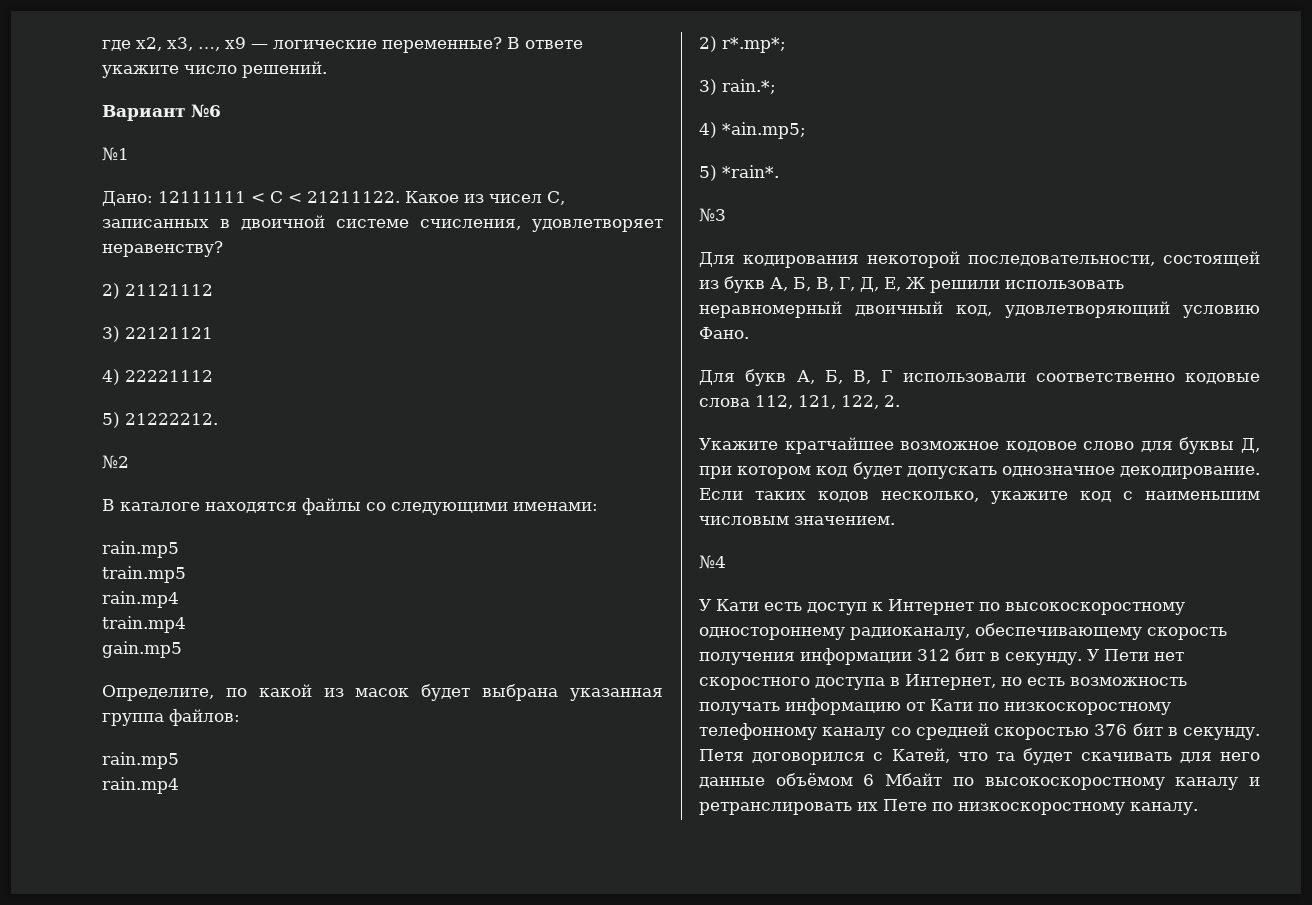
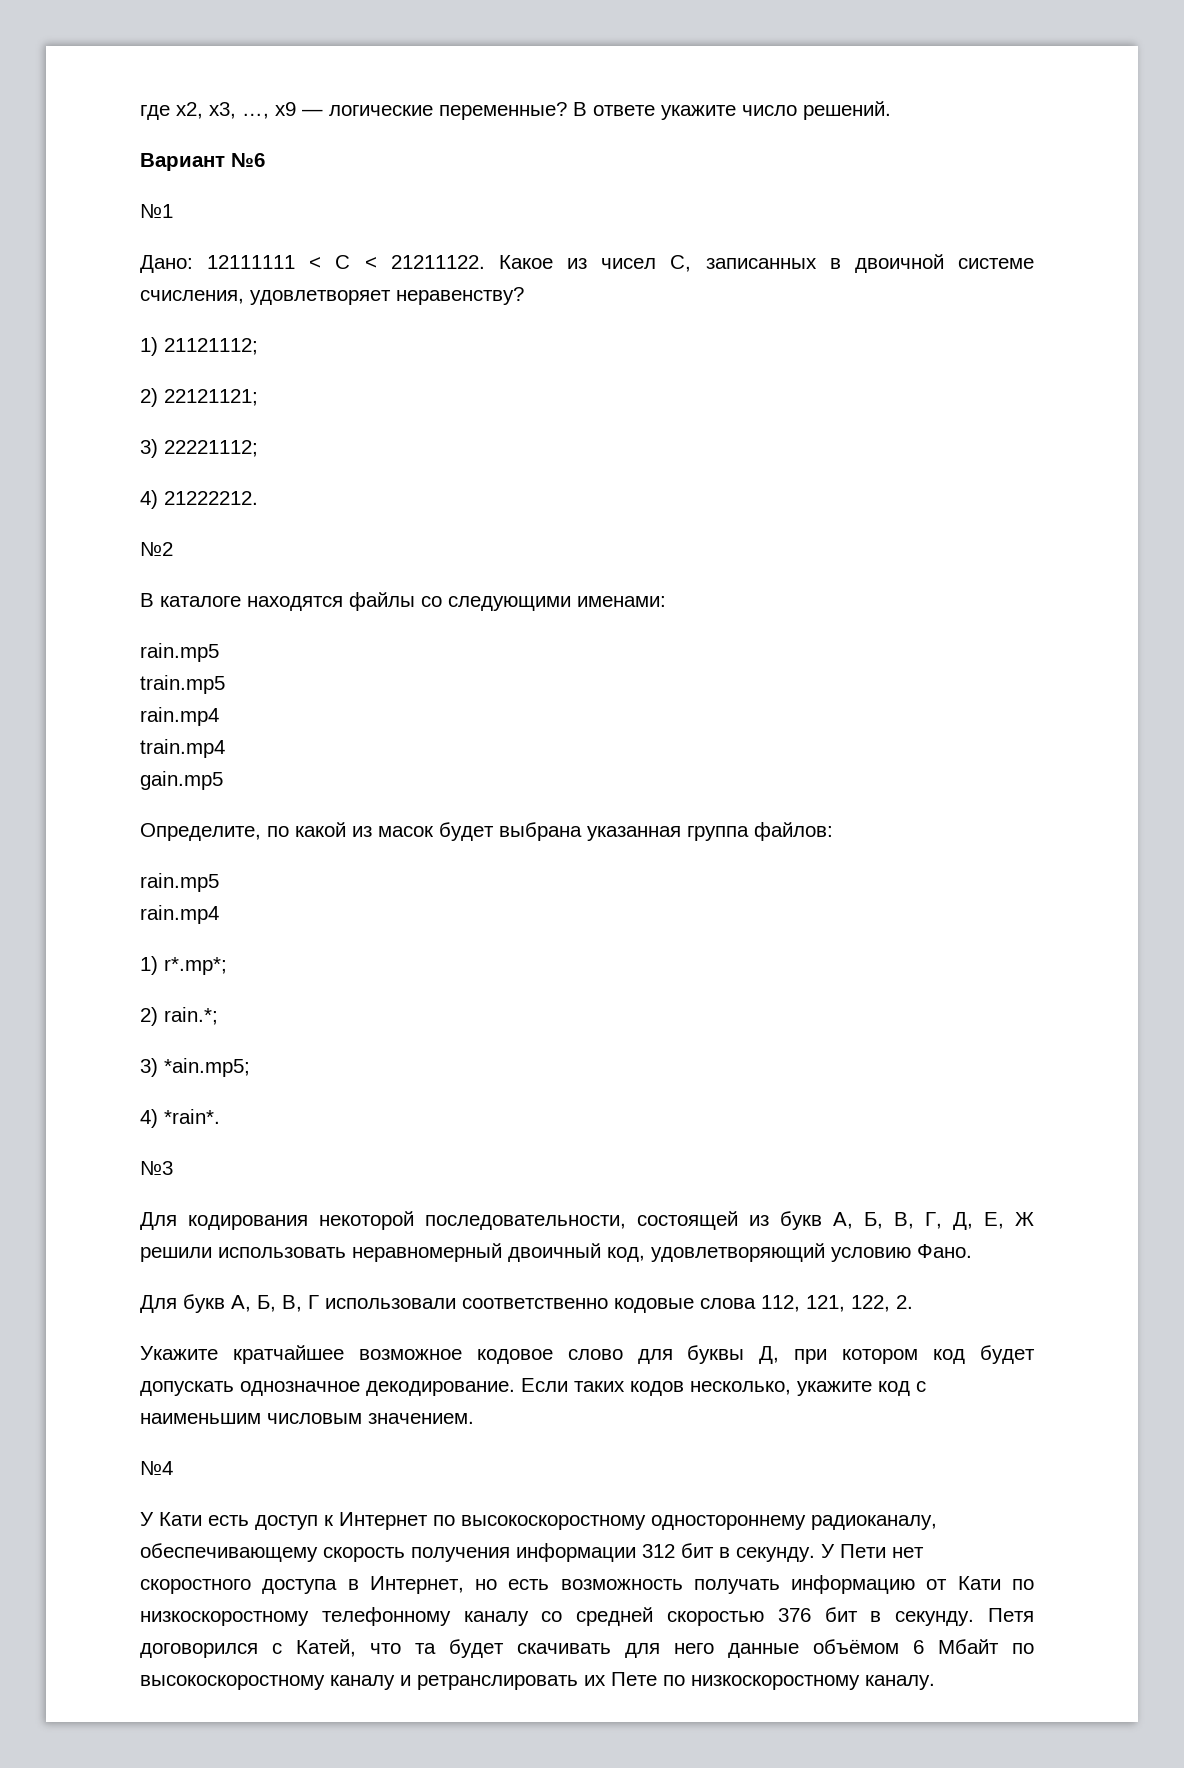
[102,283,213,299] [102,326,213,342] [102,369,213,385] [102,412,120,428] // 2) 21121112 // 3) 22121121 // 4) 22221112 // 5) -> [140,337,258,356] [140,388,258,407] [140,439,258,458] [140,490,158,509] // 1) 21121112; // 2) 22121121; // 3) 22221112; // 4)
[699,36,717,52] 2) -> [140,956,158,975] 1)
[699,79,717,95] 3) -> [140,1007,158,1026] 2)
[699,122,717,138] 4) -> [140,1058,158,1077] 3)
[699,165,717,181] 5) -> [140,1109,158,1128] 4)

